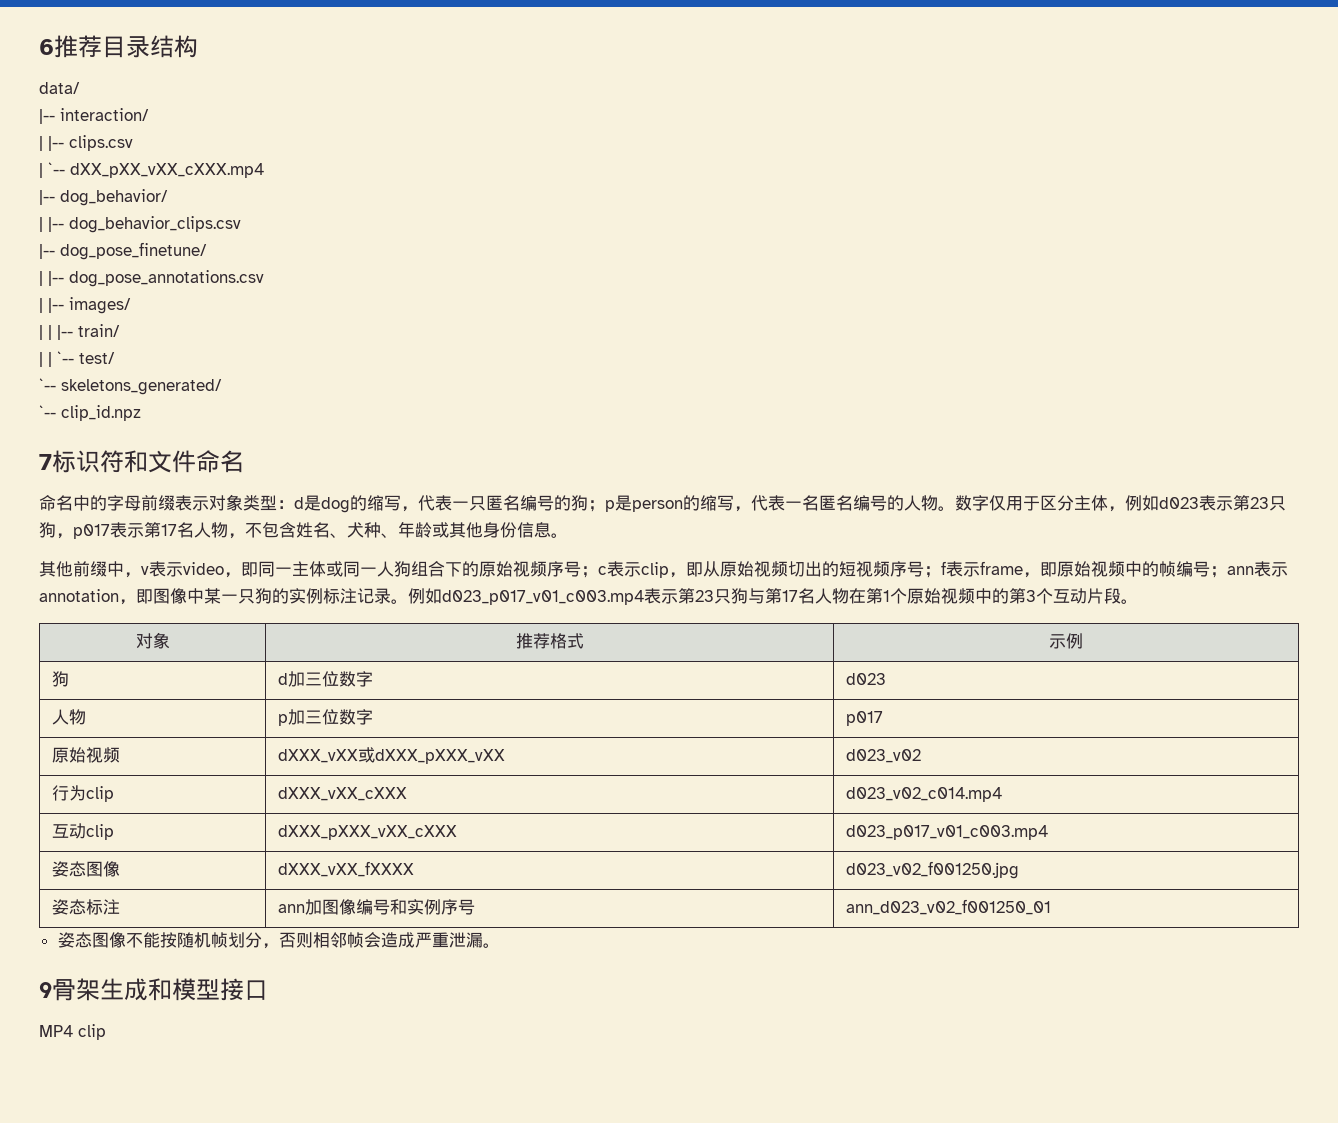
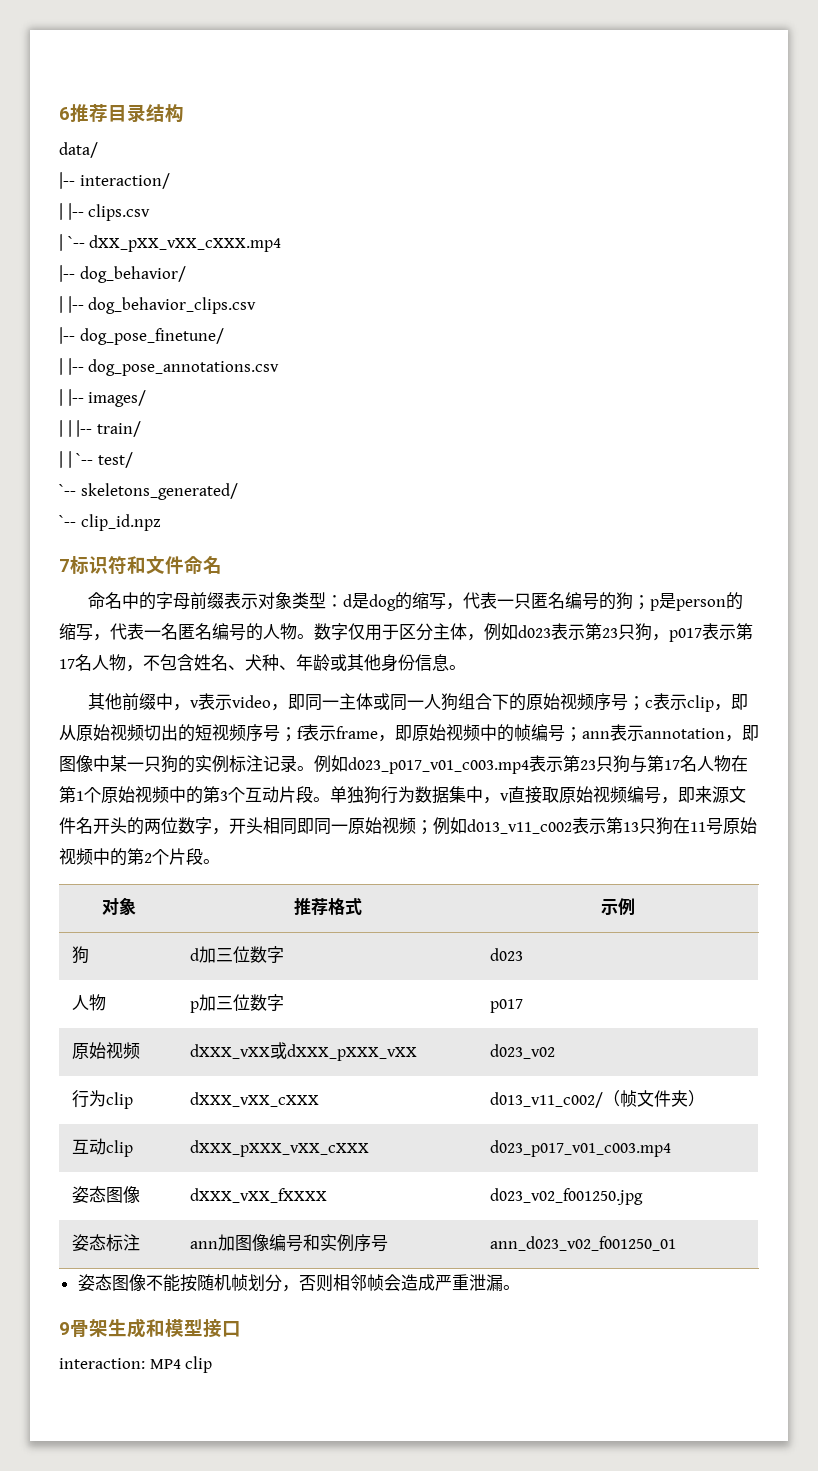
(1138, 601) none -> [330,786,746,804] [59,817,757,835] [59,848,220,866] 单独狗行为数据集中，v直接取原始视频编号，即来源文件名开头的两位数字，开头相同即同一原始视频；例如d013_v11_c002表示第13只狗在11号原始视频中的第2个片段。
[846,787,1003,802] d023_v02_c014.mp4 -> [489,1090,705,1108] d013_v11_c002/（帧文件夹）
(268, 990) none -> [59,1358,145,1369] interaction:

